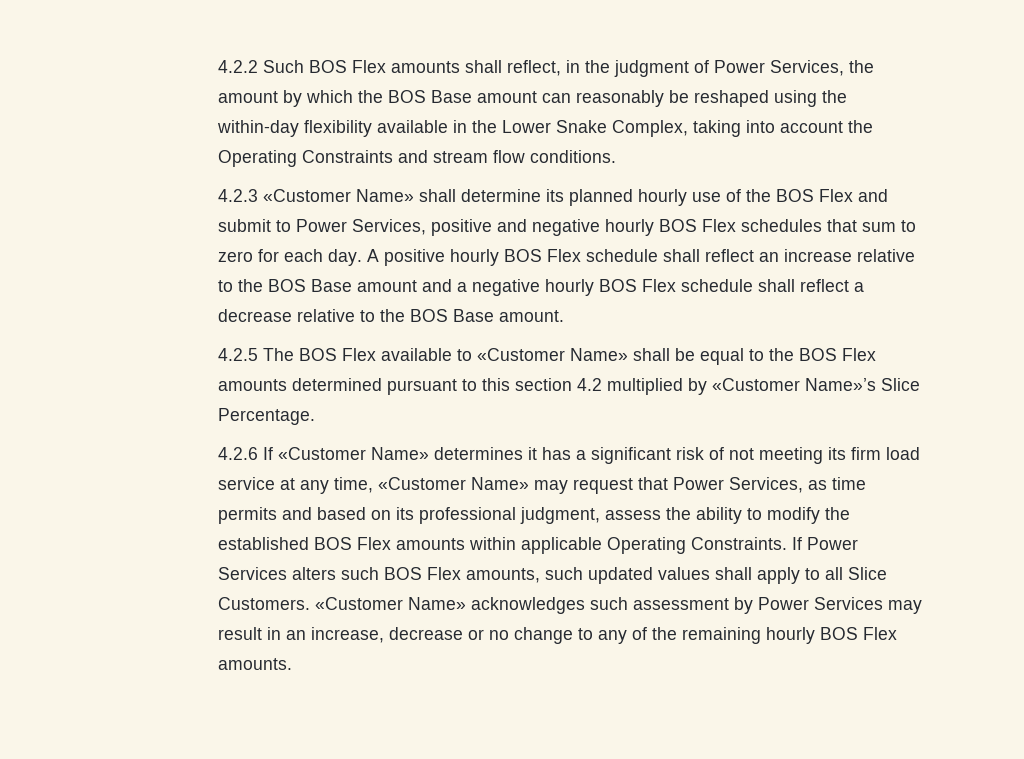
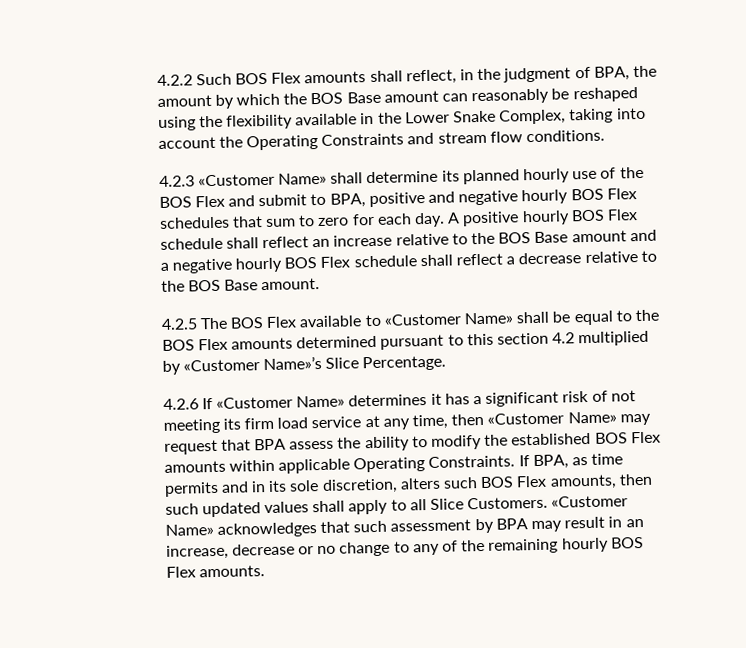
[714,60,845,76] Power Services, -> [593,66,630,81] BPA,
[217,120,300,137] within-day -> (223, 121) none
[296,219,427,235] Power Services, -> [329,193,366,208] BPA,
(374, 485) none -> [451,413,485,426] then
[673,477,867,493] [218,507,601,524] Power Services, as time permits and based on its professional judgment, -> [254,438,287,451] BPA
[807,537,859,550] [218,567,288,580] Power Services -> [532,453,624,470] [163,478,398,497] BPA, as time permits and in its sole discretion,
(541, 575) none -> [618,473,653,486] then
(586, 605) none -> [320,521,351,534] that
[758,597,884,610] Power Services -> [495,518,528,530] BPA

